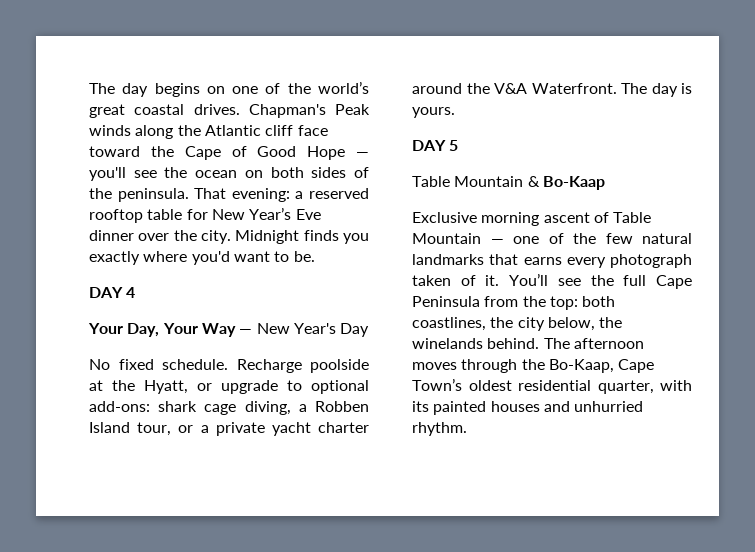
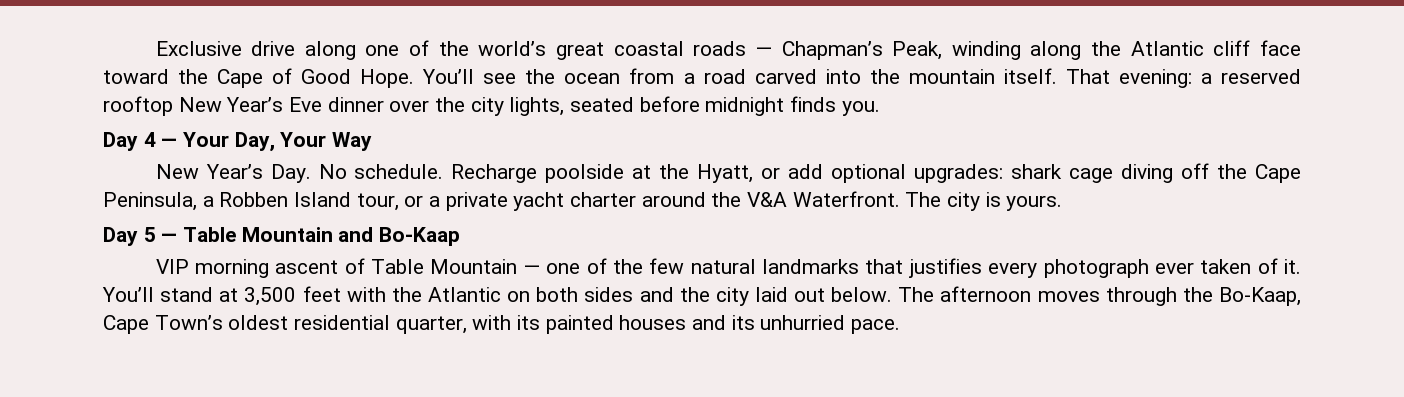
[89,83,225,97] The day begins on -> [155,41,356,60] Exclusive drive along
[193,104,370,118] [89,125,131,136] drives. Chapman's Peak winds -> [693,41,1021,60] roads — Chapman’s Peak, winding
[307,146,369,160] [89,167,370,181] [89,188,189,202] Hope — you'll see the ocean on both sides of the peninsula. -> [360,68,1057,88] Hope. You’ll see the ocean from a road carved into the mountain itself.
[147,209,208,220] table for -> (173, 106) none
[201,230,369,244] [89,251,315,265] [89,287,123,298] city. Midnight finds you exactly where you'd want to be. // DAY -> [470,96,880,116] [103,132,138,151] city lights, seated before midnight finds you. // Day
(136, 292) // -> [161,138,178,147] —
[239,323,370,337] [89,359,154,370] — New Year's Day // No fixed -> [155,164,347,183] // New Year’s Day. No
[221,380,369,394] [89,401,291,415] upgrade to optional add-ons: shark cage diving, -> [788,163,1301,183] [103,192,197,211] add optional upgrades: shark cage diving off the Cape Peninsula,
[651,83,678,97] day -> [947,192,981,211] city
[412,140,446,151] DAY -> [103,227,138,246] Day
[412,176,540,187] // Table Mountain & -> [161,227,374,242] — Table Mountain and
[412,212,477,223] Exclusive -> [155,259,189,274] VIP
[523,257,562,265] earns -> [908,258,982,278] justifies
(692, 261) none -> [1154,262,1194,274] ever
[557,275,692,289] [412,296,616,310] [412,317,623,331] [412,338,540,349] see the full Cape Peninsula from the top: both coastlines, the city below, the winelands behind. -> [160,286,893,306] stand at 3,500 feet with the Atlantic on both sides and the city laid out below.
[574,401,644,412] [412,422,467,436] unhurried rhythm. -> [731,315,901,334] its unhurried pace.

